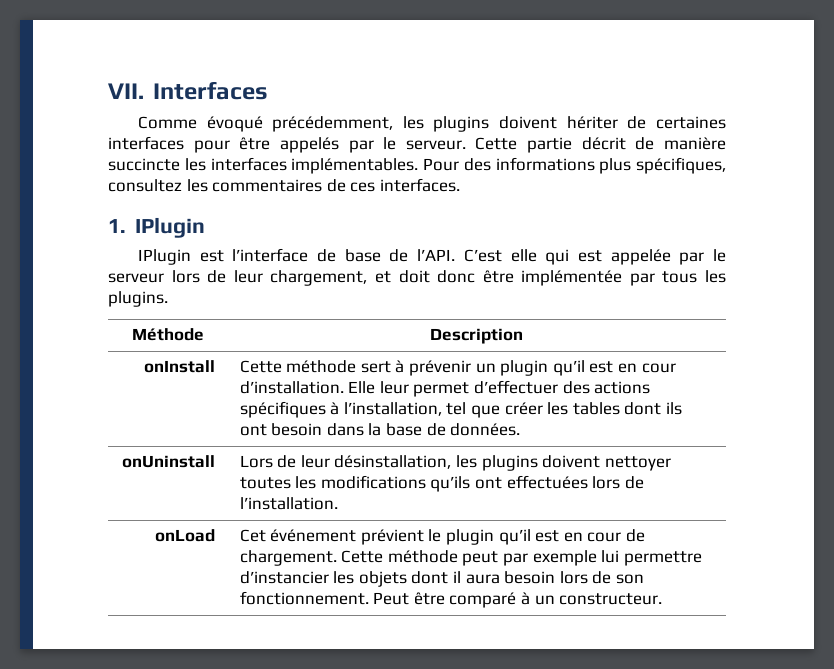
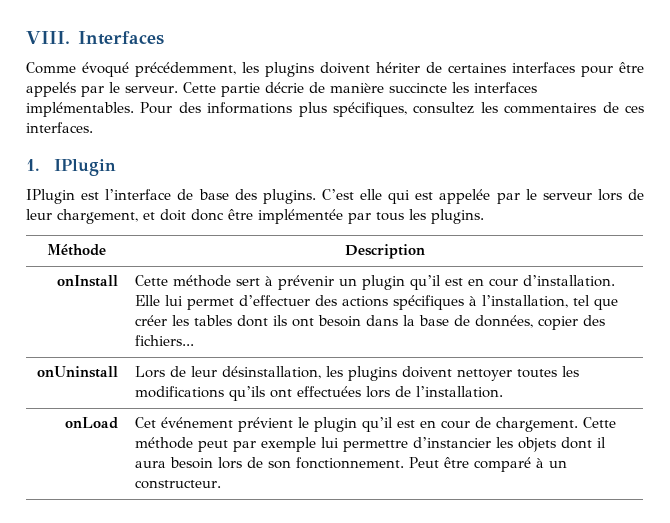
[108,83,144,99] VII. -> [26,31,70,44] VIII.
[581,137,626,150] décrit -> [264,82,304,93] décrie
[389,249,456,262] de l’API. -> [234,189,316,204] des plugins.
[379,381,409,394] leur -> [165,295,184,306] lui
[450,423,521,436] données. -> [475,315,606,330] [135,335,195,346] données, copier des fichiers...

